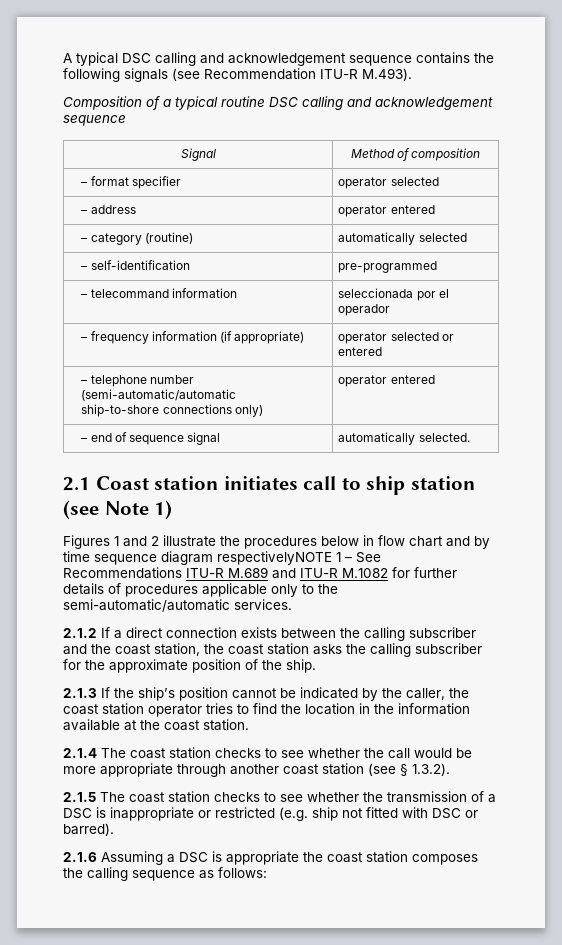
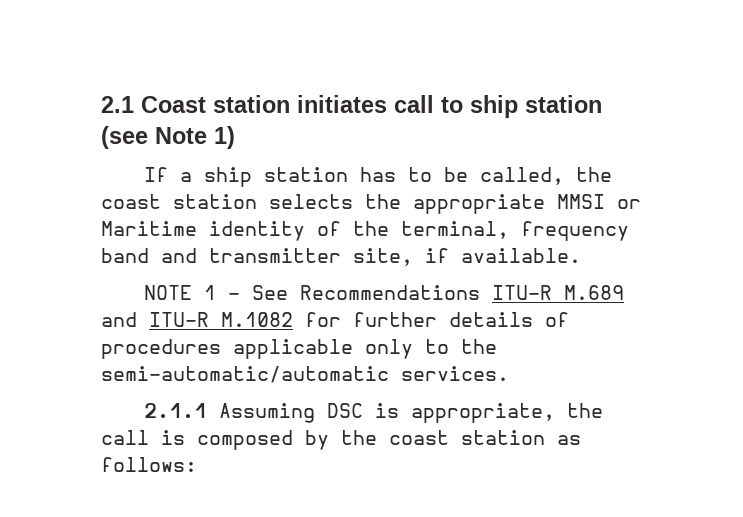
[63,52,494,66] [63,68,412,82] [63,96,493,110] [63,115,126,126] [180,148,216,161] [350,148,481,161] [81,176,181,189] [338,177,439,189] [81,205,136,214] [338,205,435,217] [81,232,193,245] [338,232,467,245] [81,260,190,270] [338,261,438,273] [81,288,237,298] [338,288,449,301] [338,304,391,316] [81,331,305,344] [338,332,454,344] [338,347,383,356] [81,375,194,387] [81,389,237,401] [81,404,263,417] [338,375,435,387] [81,432,221,445] [338,432,470,445] A typical DSC calling and acknowledgement sequence contains the following signals (see Recommendation ITU-R M.493). // Composition of a typical routine DSC calling and acknowledgement sequence // Signal | Method of composition // – format specifier | operator selected // – address | operator entered // – category (routine) | automatically selected // – self-identification | pre-programmed // – telecommand information | seleccionada por el operador // – frequency information (if appropriate) | operator selected or entered // – telephone number (semi-automatic/automatic // ship-to-shore connections only) | operator entered // – end of sequence signal | automatically selected. // -> (101, 104) none
[63,535,490,549] [63,551,332,565] Figures 1 and 2 illustrate the procedures below in flow chart and by time sequence diagram respectivelyNOTE -> [144,167,613,187] [101,194,641,214] [101,221,629,241] [101,248,581,266] [144,285,193,300] If a ship station has to be called, the coast station selects the appropriate MMSI or Maritime identity of the terminal, frequency band and transmitter site, if available. // NOTE
[63,627,476,641] [63,643,482,657] [63,659,316,673] [63,687,469,701] [63,703,470,717] [63,719,249,731] [63,747,472,759] [63,763,450,777] [63,791,496,803] [63,807,478,821] [63,823,114,836] [63,851,478,865] [63,867,195,881] 2.1.2 If a direct connection exists between the calling subscriber and the coast station, the coast station asks the calling subscriber for the approximate position of the ship. // 2.1.3 If the ship’s position cannot be indicated by the caller, the coast station operator tries to find the location in the information available at the coast station. // 2.1.4 The coast station checks to see whether the call would be more appropriate through another coast station (see § 1.3.2). // 2.1.5 The coast station checks to see whether the transmission of a DSC is inappropriate or restricted (e.g. ship not fitted with DSC or barred). // 2.1.6 Assuming a DSC is appropriate the coast station composes the calling sequence -> [144,403,604,423] [101,430,545,450] 2.1.1 Assuming DSC is appropriate, the call is composed by the coast station

